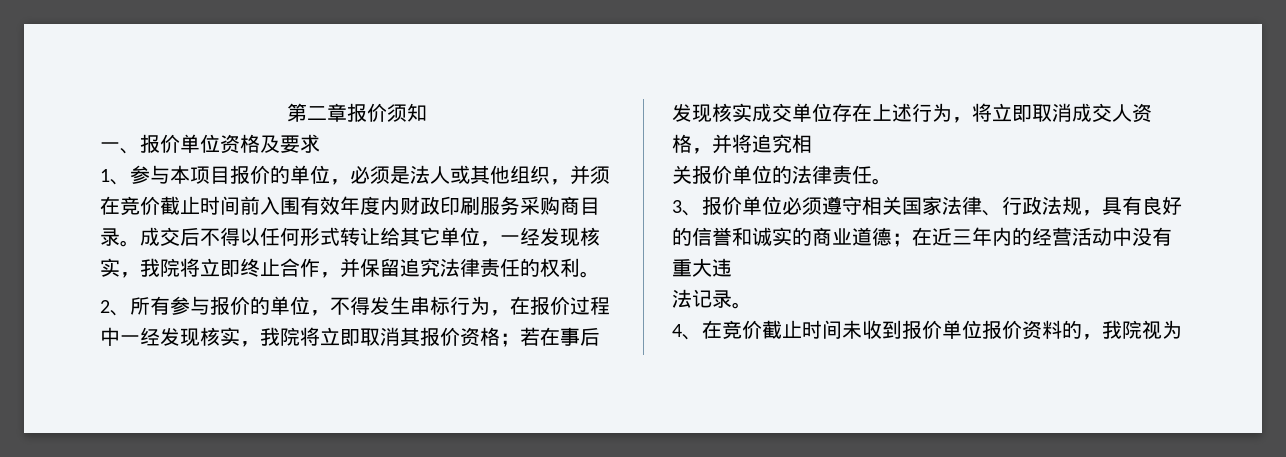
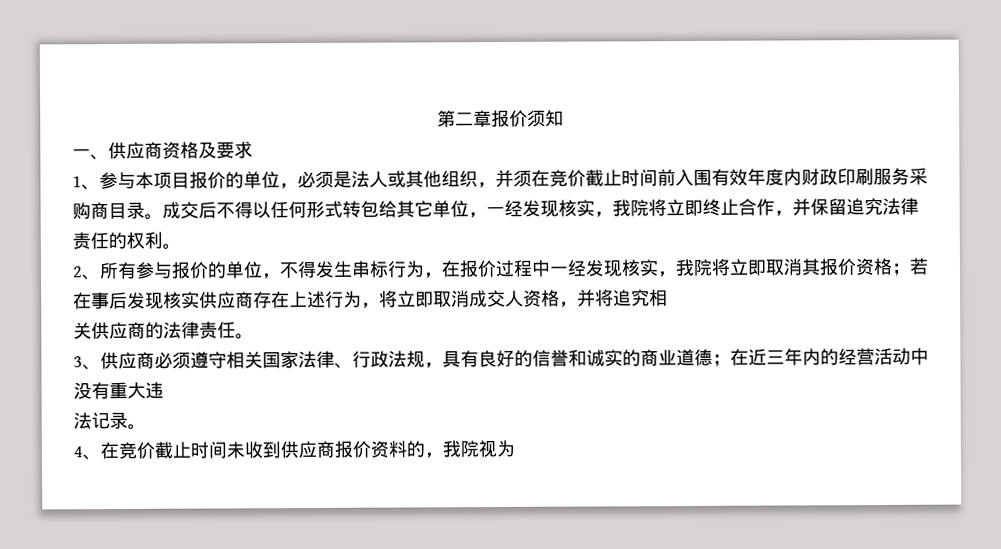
[140,134,220,153] 报价单位 -> [108,141,163,160] 供应商
[360,227,380,245] 让 -> [360,200,379,218] 包
[752,103,832,122] 成交单位 -> [199,291,254,309] 供应商
[692,165,772,184] 报价单位 -> [91,321,146,340] 供应商
[702,196,782,215] 报价单位 -> [100,351,155,370] 供应商
[902,320,982,339] 报价单位 -> [280,440,335,459] 供应商

